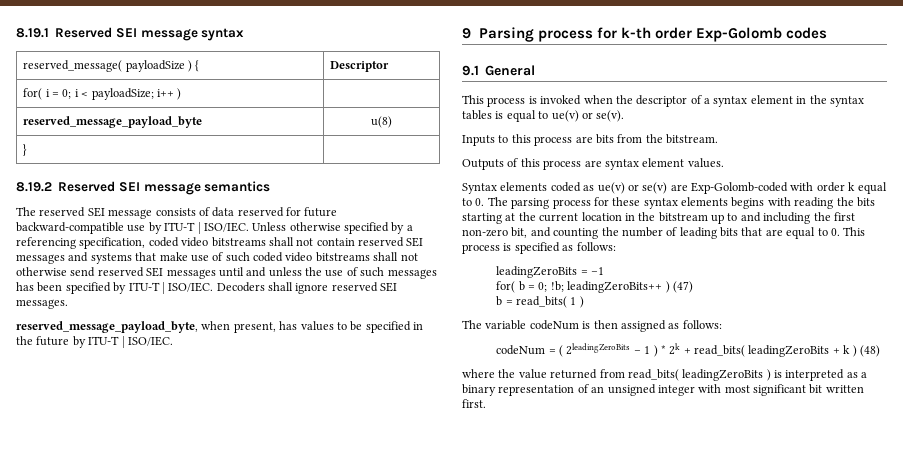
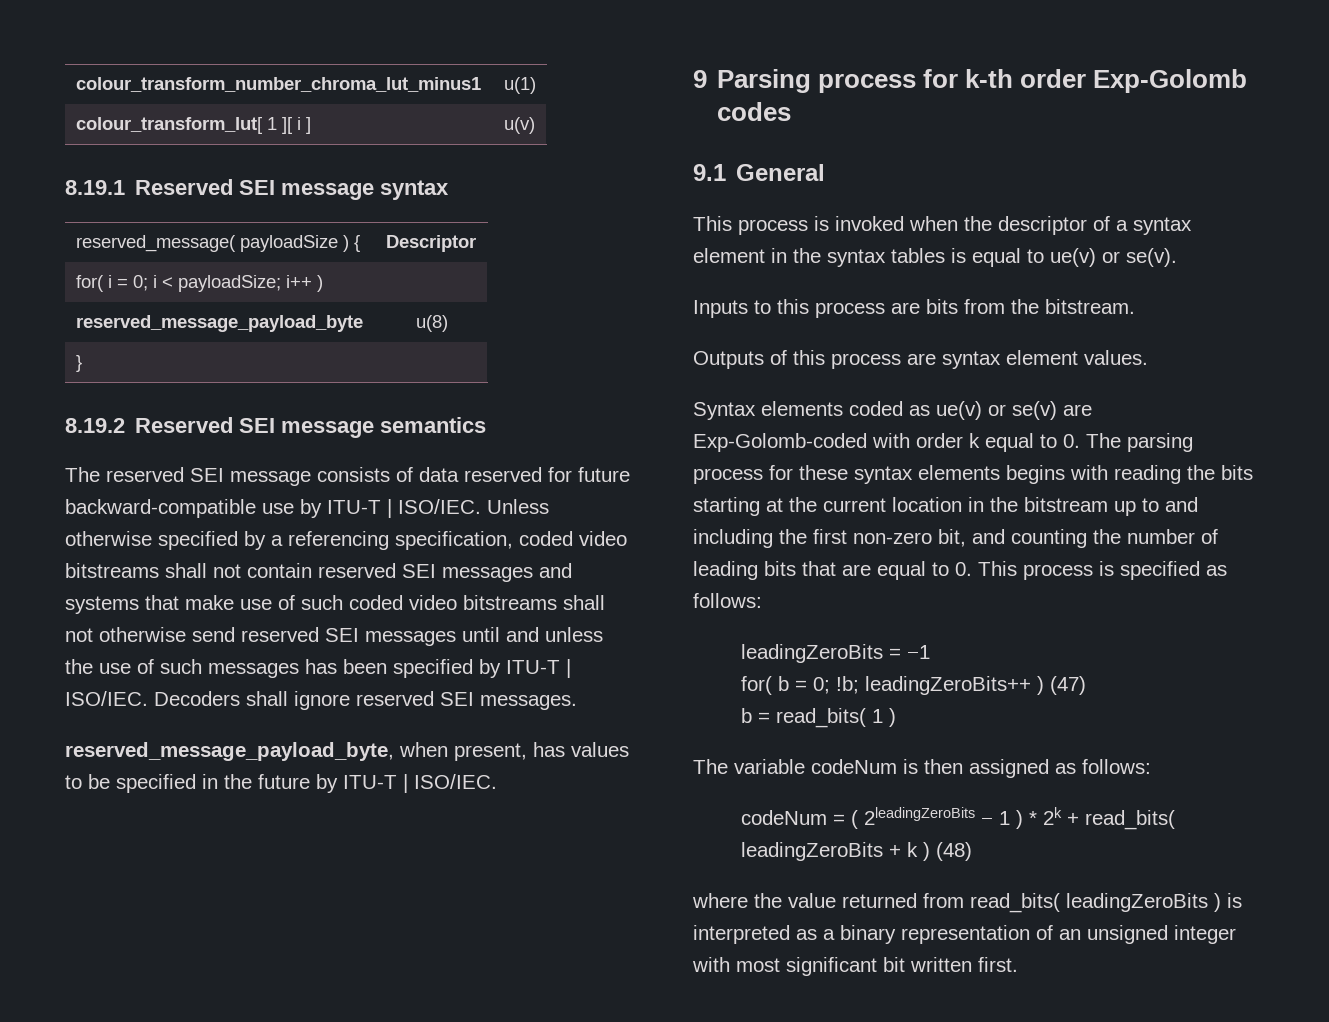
(16, 33) none -> [75,77,481,92] [503,77,536,94] [75,117,311,134] [504,117,535,134] colour_transform_number_chroma_lut_minus1 | u(1) // colour_transform_lut[ 1 ][ i ] | u(v) //

